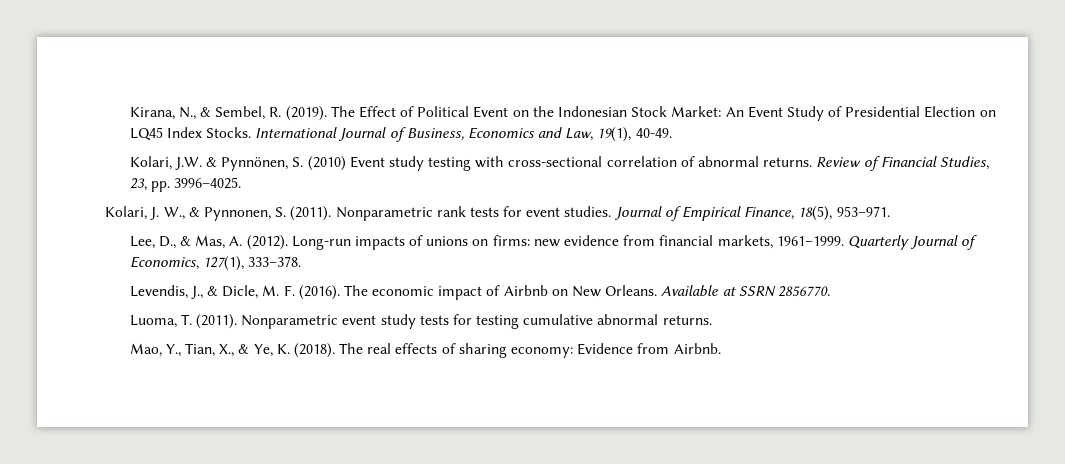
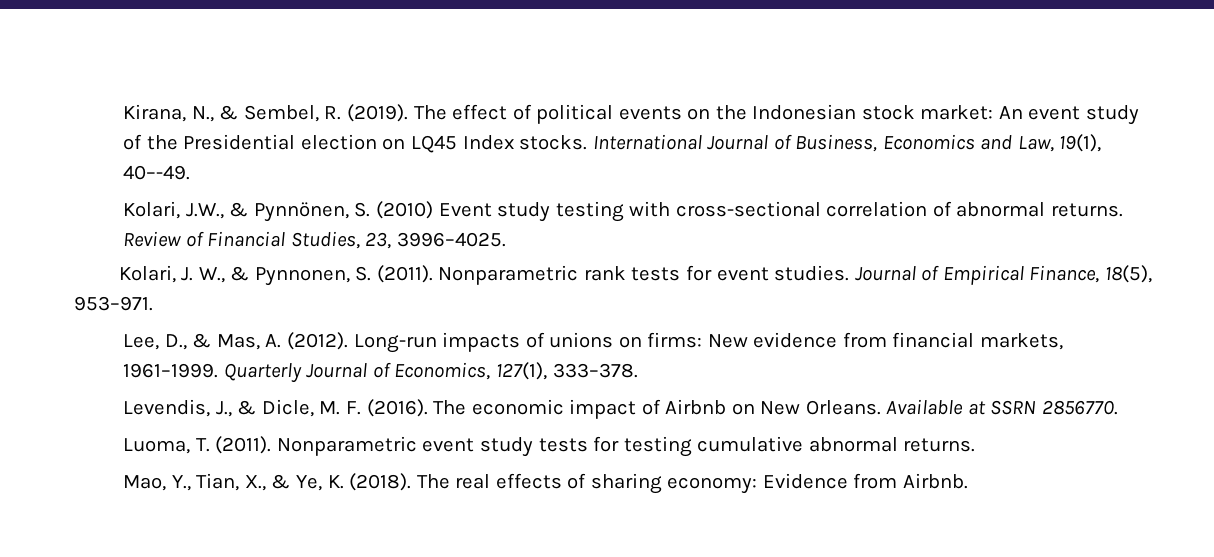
[358,106,976,121] Effect of Political Event on the Indonesian Stock Market: An Event Study of Presidential Election -> [452,104,1139,125] [123,134,377,150] effect of political events on the Indonesian stock market: An event study of the Presidential election
[205,127,251,138] Stocks. -> [519,135,588,150] stocks.
[635,128,672,138] [129,156,202,170] 40-49. // Kolari, J.W. -> [123,165,191,180] [123,201,224,219] 40–-49. // Kolari, J.W.,
[150,181,170,192] pp. -> (392, 240) none
[533,239,560,247] new -> [707,334,748,348] New

